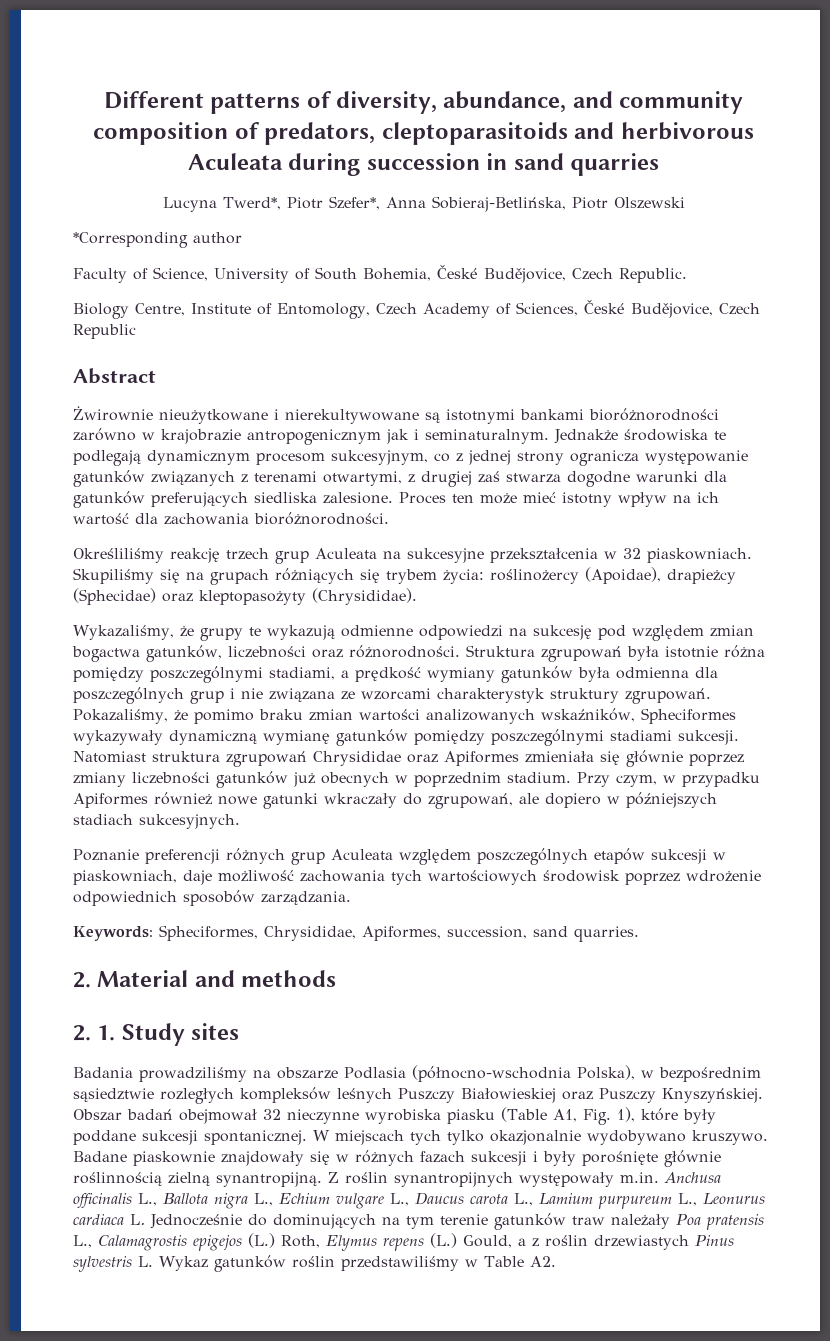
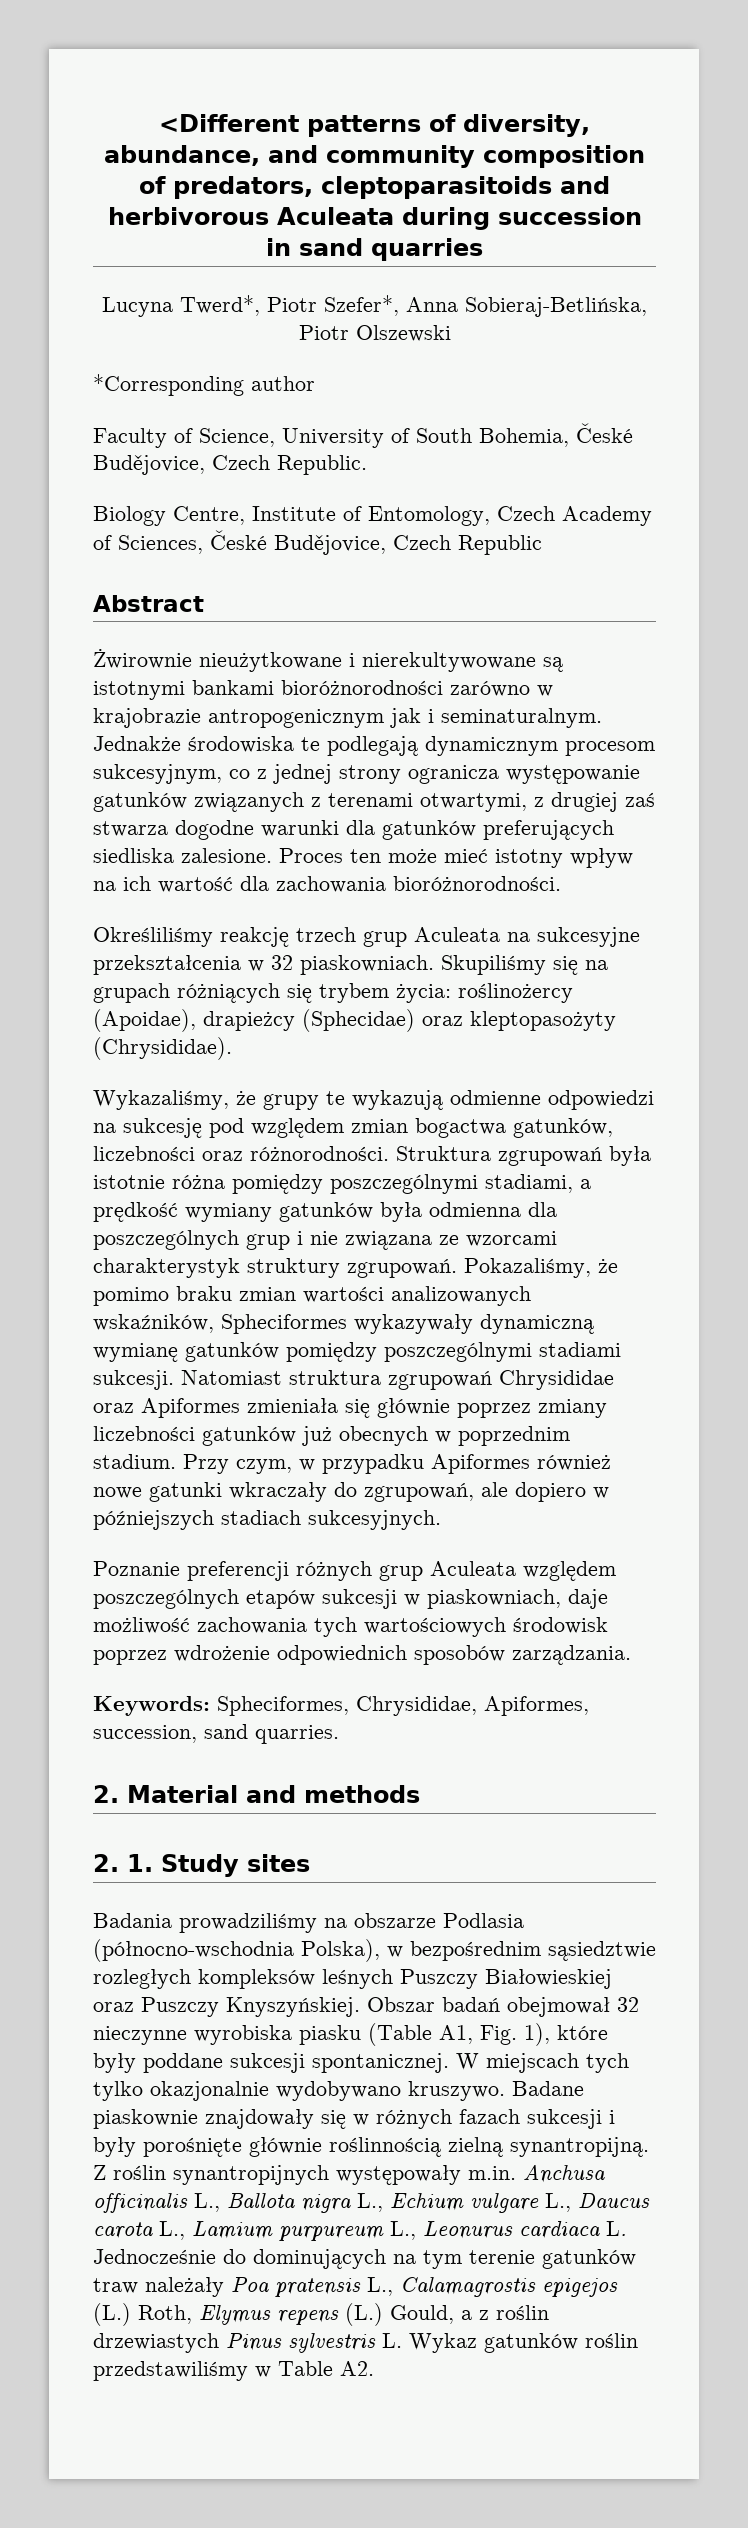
[103,91,204,109] Different -> [159,114,300,132] <Different

